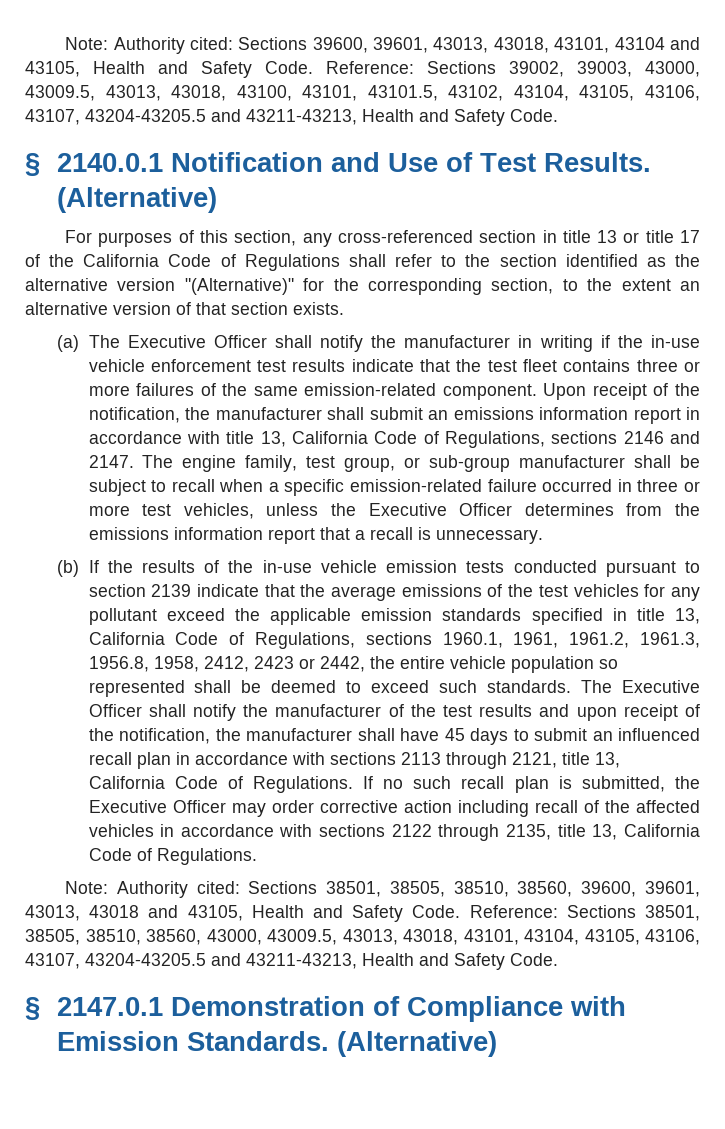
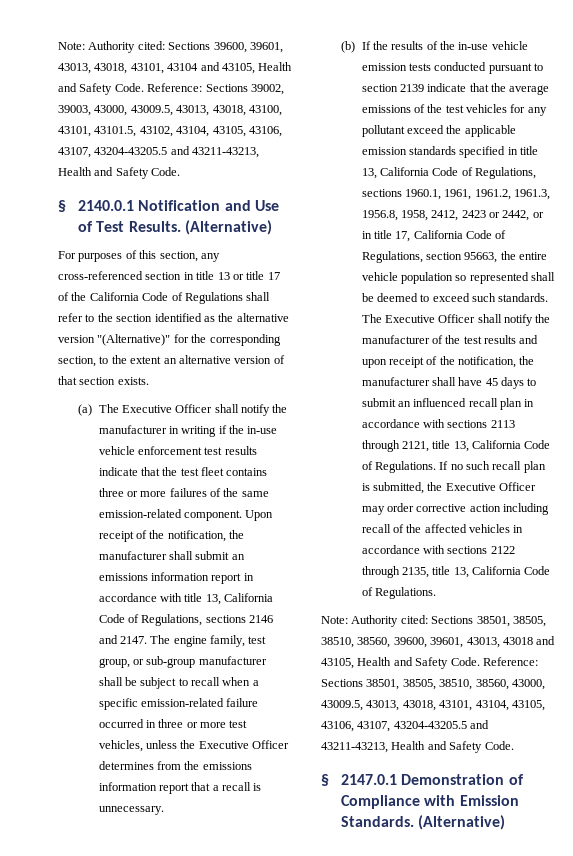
(365, 664) none -> [532,212,544,218] [361,230,507,242] [361,251,498,263] or in title 17, California Code of Regulations, section 95663,

